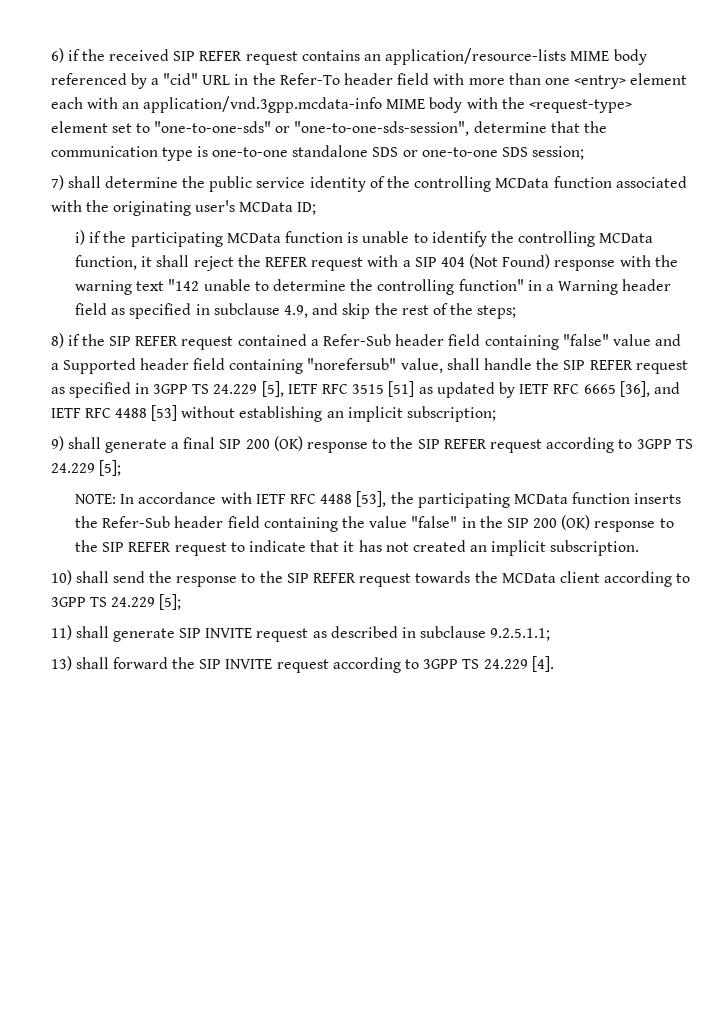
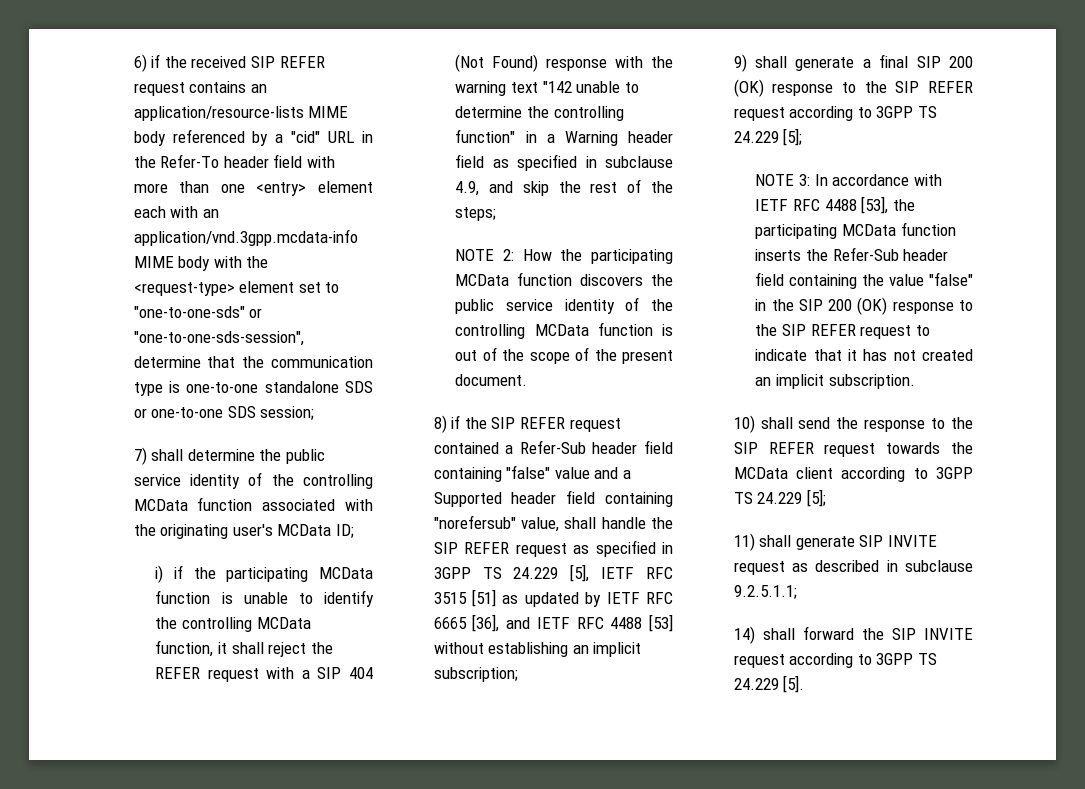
(517, 312) none -> [455,249,673,264] [455,272,673,286] [455,297,673,314] [455,322,673,339] [455,347,673,364] [455,374,528,386] // NOTE 2: How the participating MCData function discovers the public service identity of the controlling MCData function is out of the scope of the present document.
[75,494,117,504] NOTE: -> [755,174,810,186] NOTE 3:
[50,656,72,671] 13) -> [733,626,755,644] 14)
[531,656,554,672] [4]. -> [783,675,805,693] [5].

